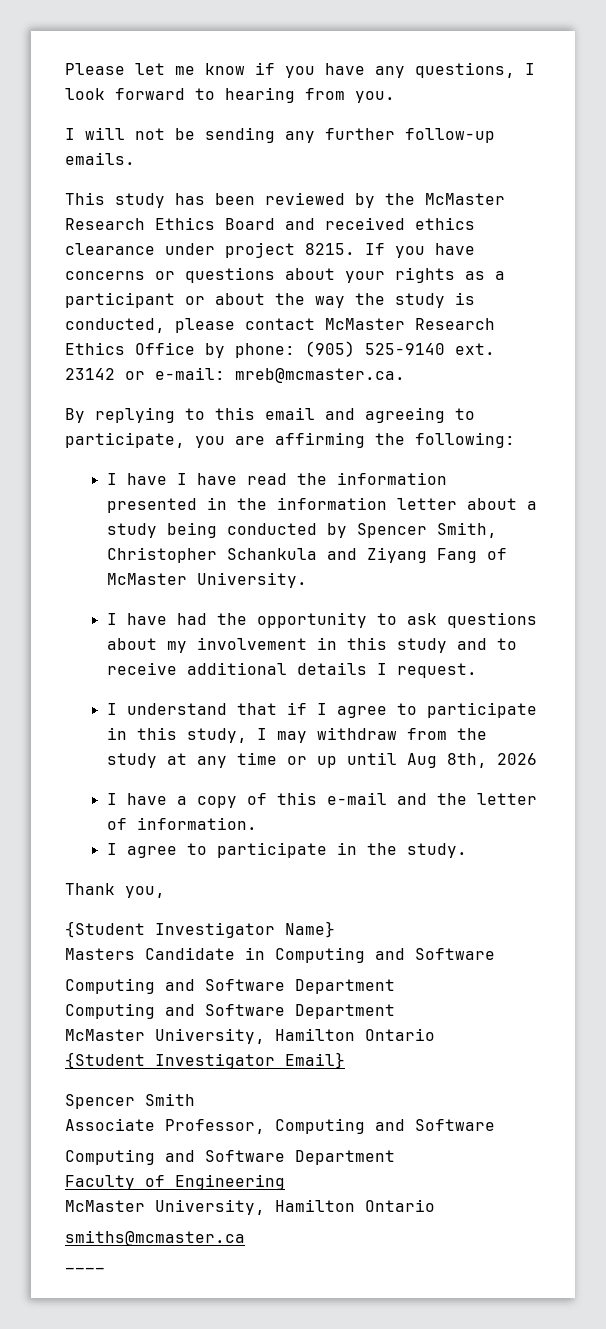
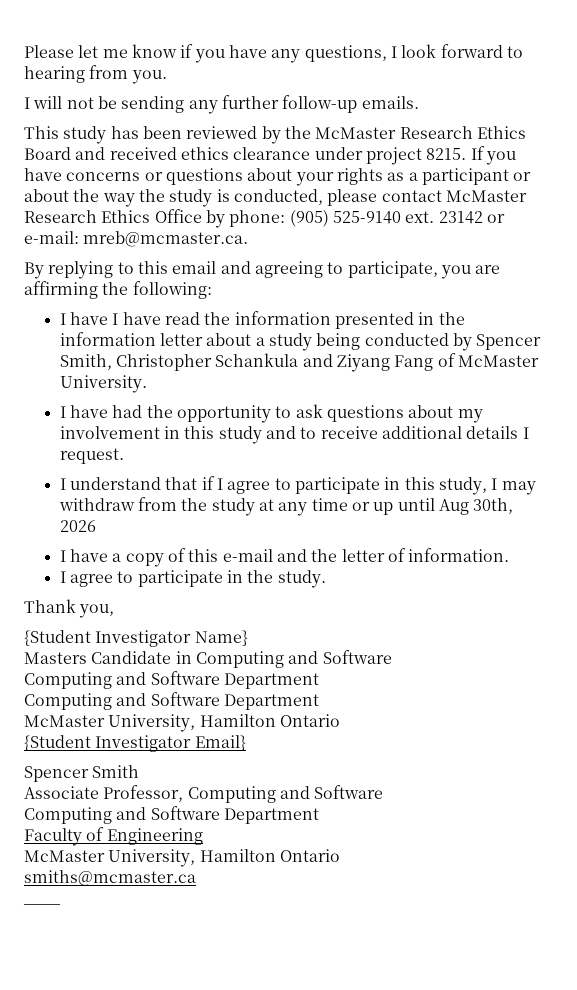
[446,753,487,768] 8th, -> [473,498,514,514] 30th,

